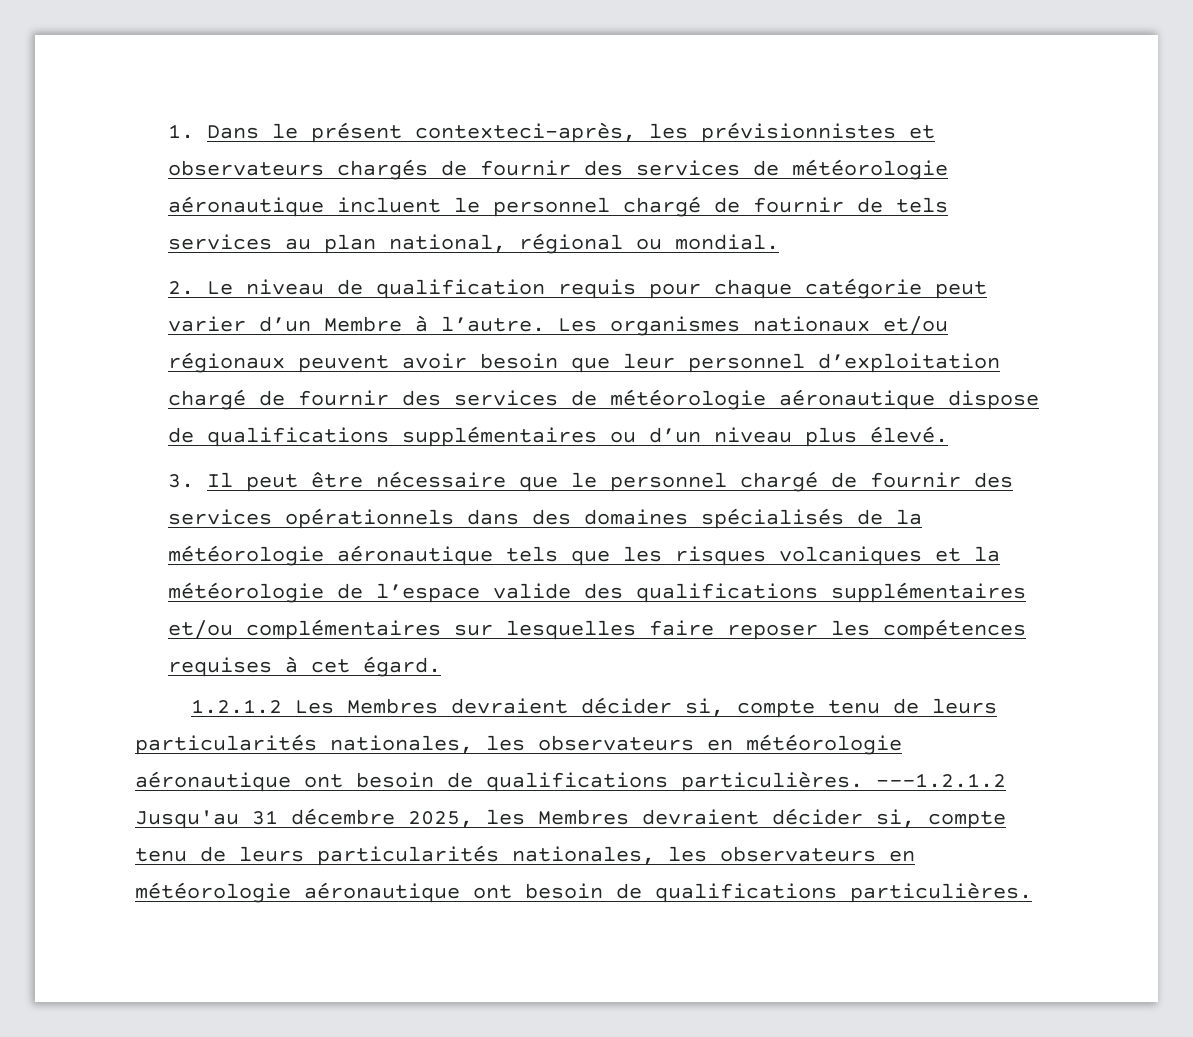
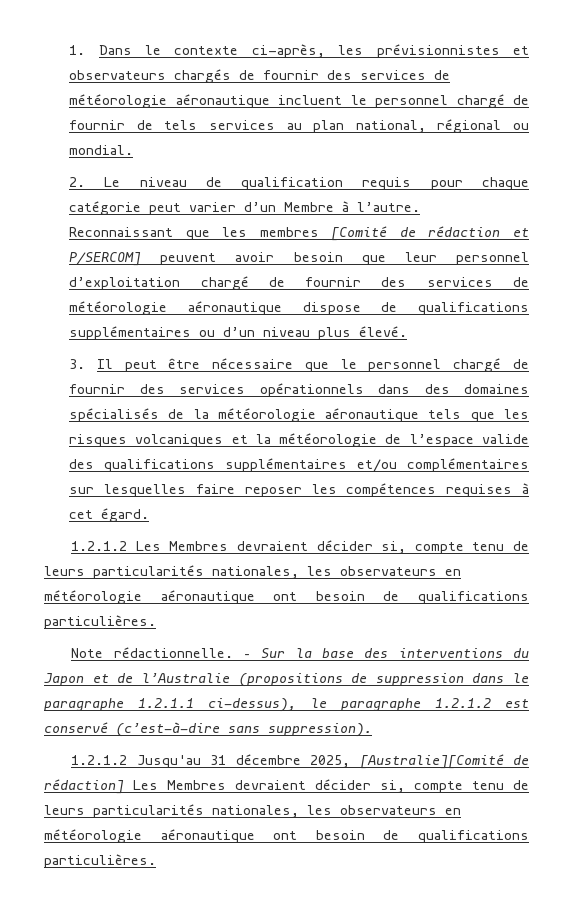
[310,122,636,143] présent contexteci-après, -> [174,44,325,58] contexte ci-après,
[557,316,948,336] [167,352,285,373] Les organismes nationaux et/ou régionaux -> [69,226,529,241] [69,252,142,266] Reconnaissant que les membres [Comité de rédaction et P/SERCOM]
[876,773,1006,788] [135,808,525,829] –--1.2.1.2 Jusqu'au 31 décembre 2025, les -> [71,647,530,658] [44,673,529,687] [44,698,529,712] [44,722,372,737] [71,754,529,769] [44,779,158,794] // Note rédactionnelle. – Sur la base des interventions du Japon et de l’Australie (propositions de suppression dans le paragraphe 1.2.1.1 ci-dessus), le paragraphe 1.2.1.2 est conservé (c’est-à-dire sans suppression). // 1.2.1.2 Jusqu'au 31 décembre 2025, [Australie][Comité de rédaction] Les

